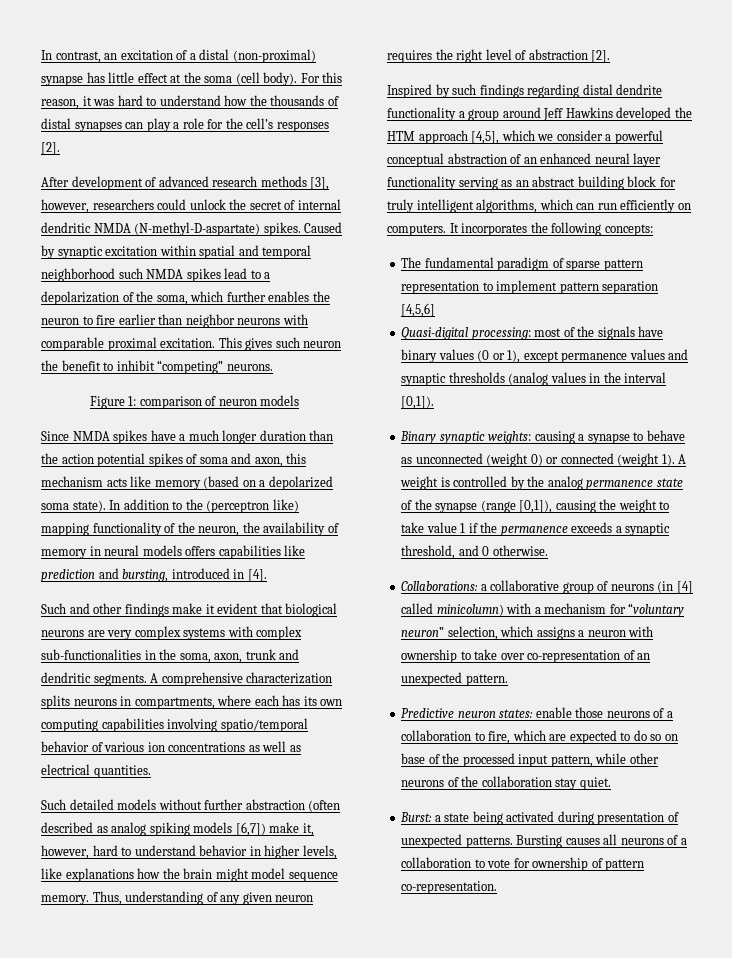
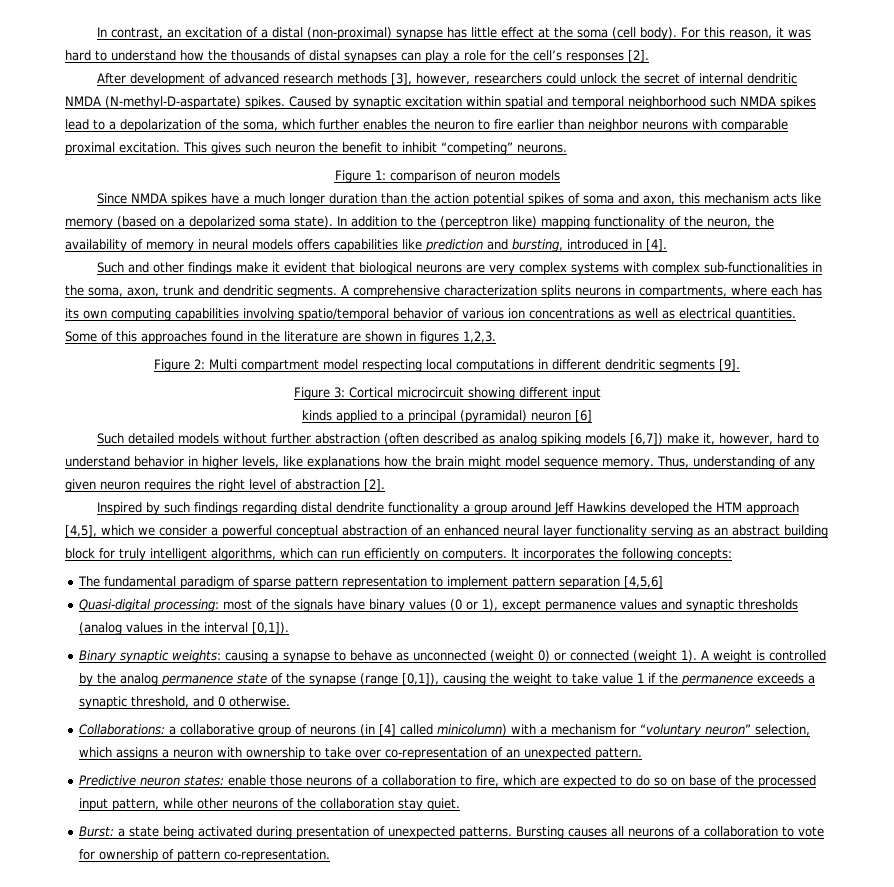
(151, 771) none -> [65,331,496,344] [154,359,740,372] [293,387,601,400] [302,410,592,423] Some of this approaches found in the literature are shown in figures 1,2,3. // Figure 2: Multi compartment model respecting local computations in different dendritic segments [9]. // Figure 3: Cortical microcircuit showing different input // kinds applied to a principal (pyramidal) neuron [6]

